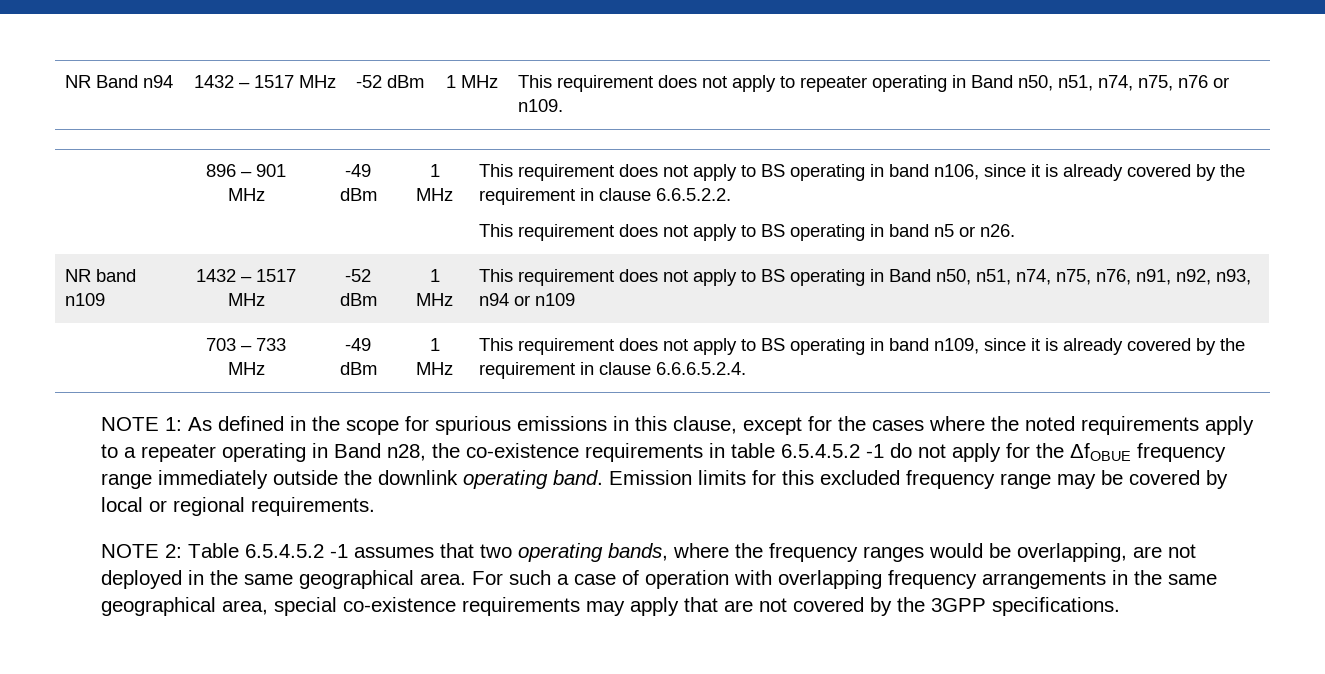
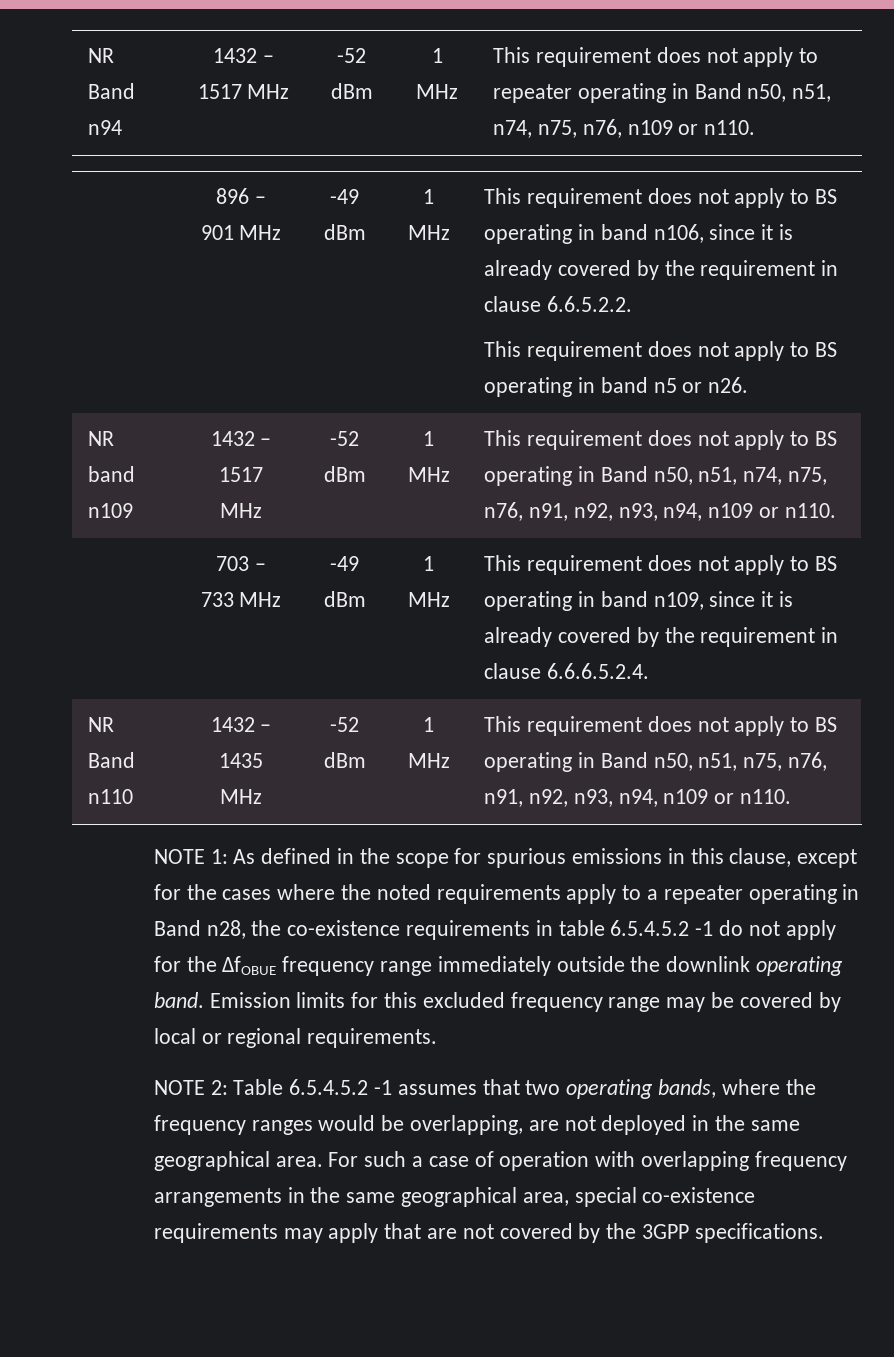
[1178,75,1230,88] [518,99,564,112] n76 or n109. -> [582,119,756,138] n76, n109 or n110.
[479,293,576,306] n94 or n109 -> [663,503,836,521] n94, n109 or n110.
(747, 368) none -> [88,717,115,732] [88,752,136,768] [88,789,134,804] [210,717,272,732] [219,753,263,768] [220,789,262,804] [330,717,359,732] [323,752,366,768] [423,717,434,732] [407,753,450,768] [484,716,837,736] [484,752,827,772] [484,789,791,807] // NR Band n110 | 1432 – 1435 MHz | -52 dBm | 1 MHz | This requirement does not apply to BS operating in Band n50, n51, n75, n76, n91, n92, n93, n94, n109 or n110.

